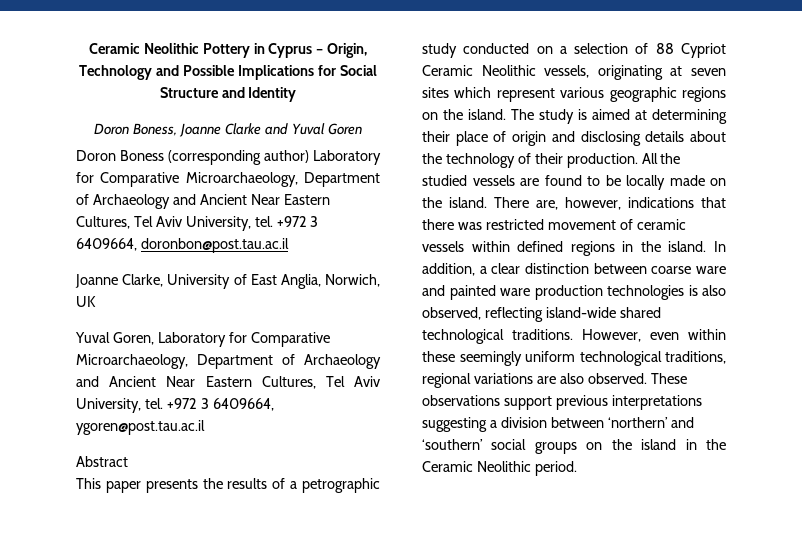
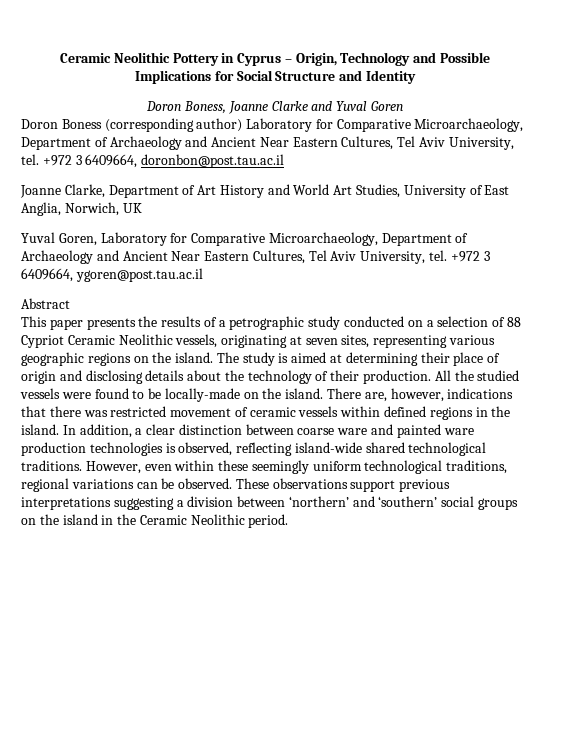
(164, 280) none -> [108,184,401,198] Department of Art History and World Art Studies,
[422,87,555,102] sites which represent -> [341,335,448,348] sites, representing
[520,178,539,186] are -> [61,392,91,399] were
[626,175,705,190] locally made -> [164,388,240,402] locally-made
[702,285,726,296] also -> (176, 448) none
[536,373,584,384] are also -> [136,478,175,489] can be

